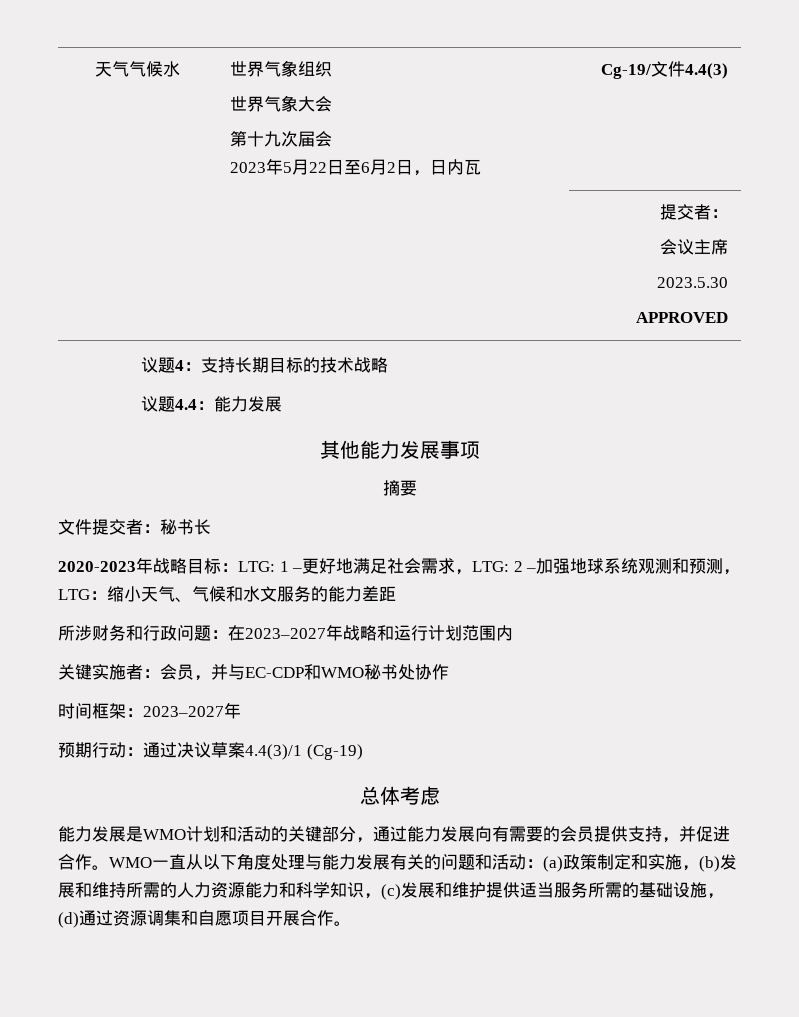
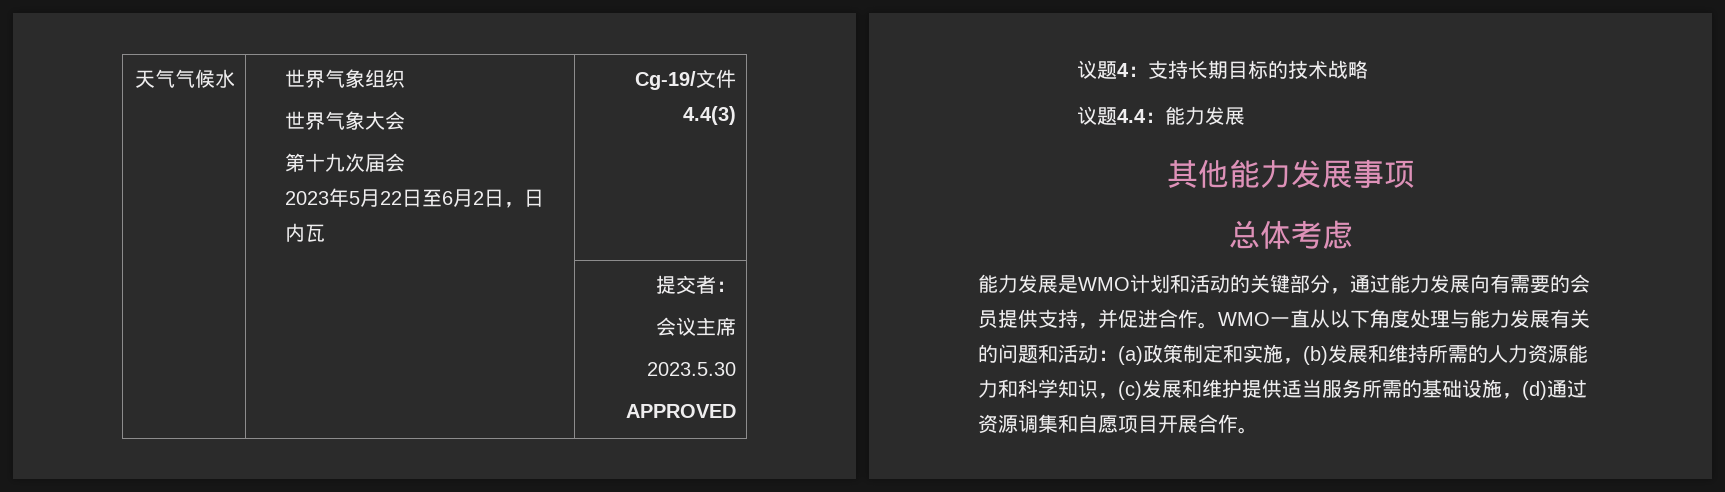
[382,480,417,496] [58,519,211,535] [58,557,741,575] [58,586,396,602] [58,624,513,641] [58,664,449,681] [58,702,241,719] [58,742,363,760] // 摘要 // 文件提交者：秘书长 // 2020-2023年战略目标：LTG: 1 –更好地满足社会需求，LTG: 2 –加强地球系统观测和预测，LTG：缩小天气、气候和水文服务的能力差距 // 所涉财务和行政问题：在2023–2027年战略和运行计划范围内 // 关键实施者：会员，并与EC-CDP和WMO秘书处协作 // 时间框架：2023–2027年 // 预期行动：通过决议草案4.4(3)/1 (Cg-19) -> (1415, 174) none

